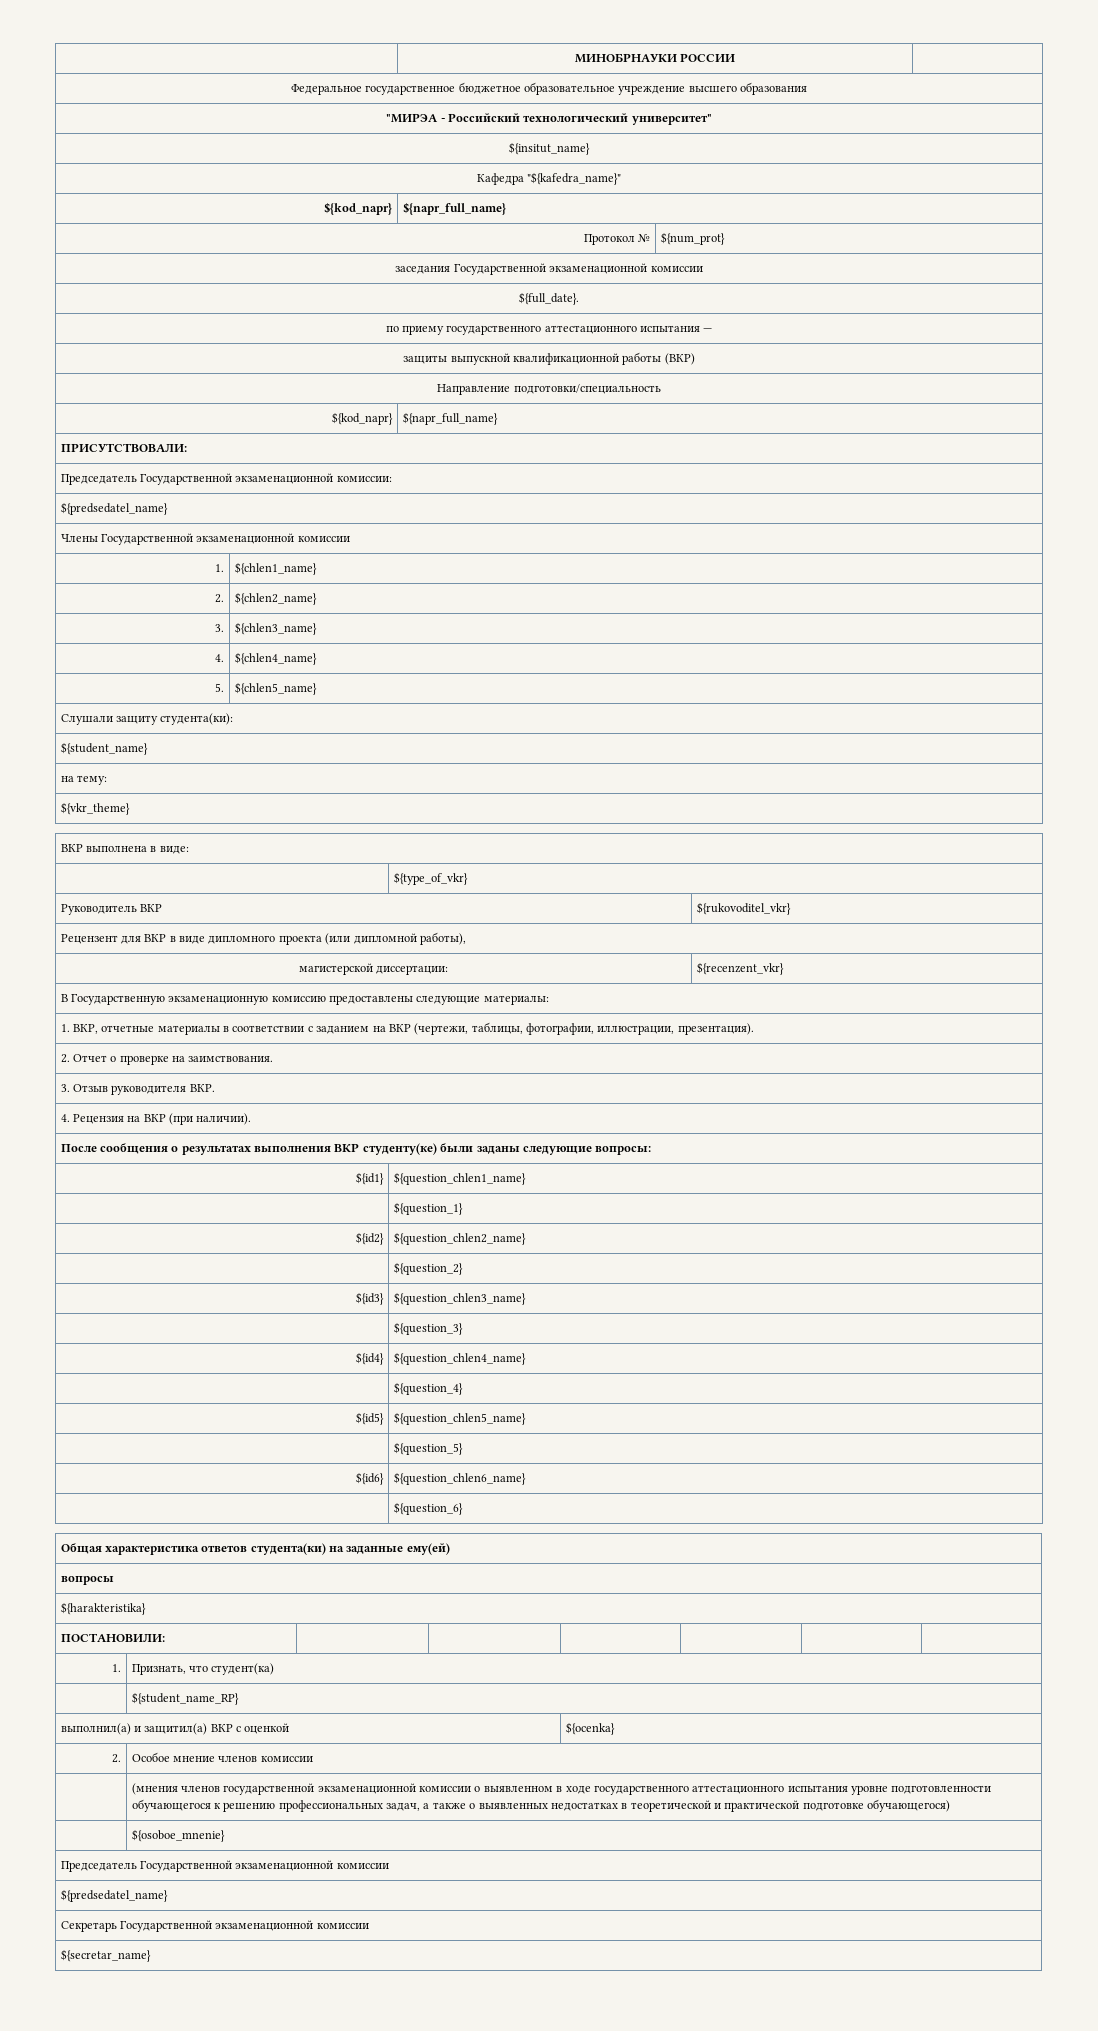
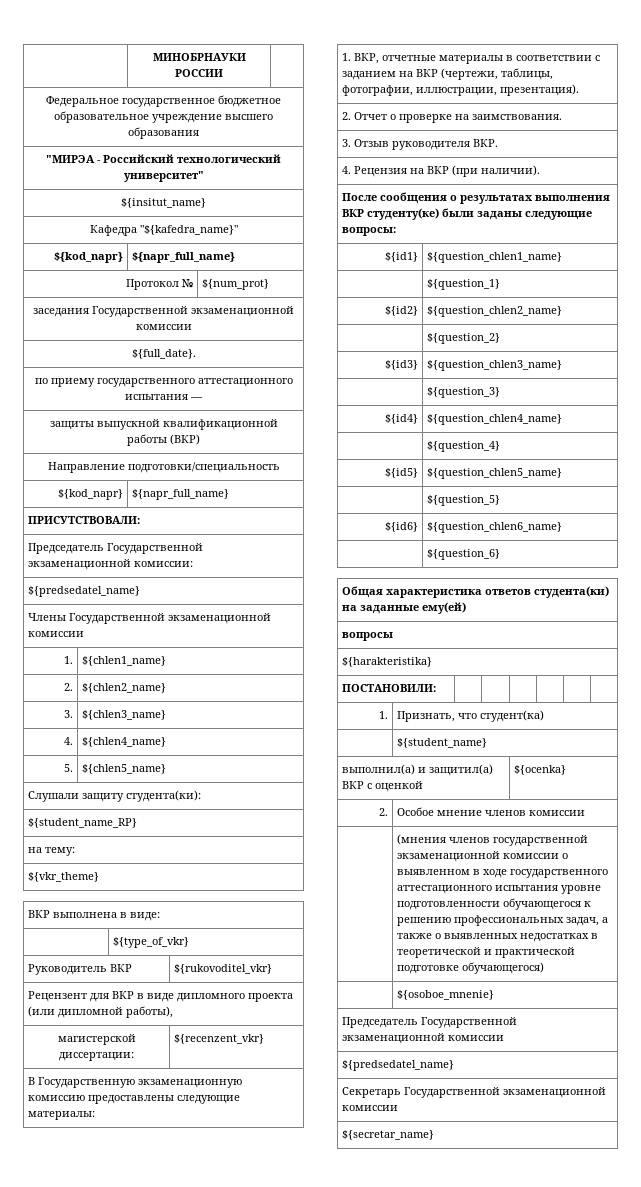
[60,742,148,755] ${student_name} -> [28,818,138,828] ${student_name_RP}
[131,1692,239,1705] ${student_name_RP} -> [397,738,488,748] ${student_name}

